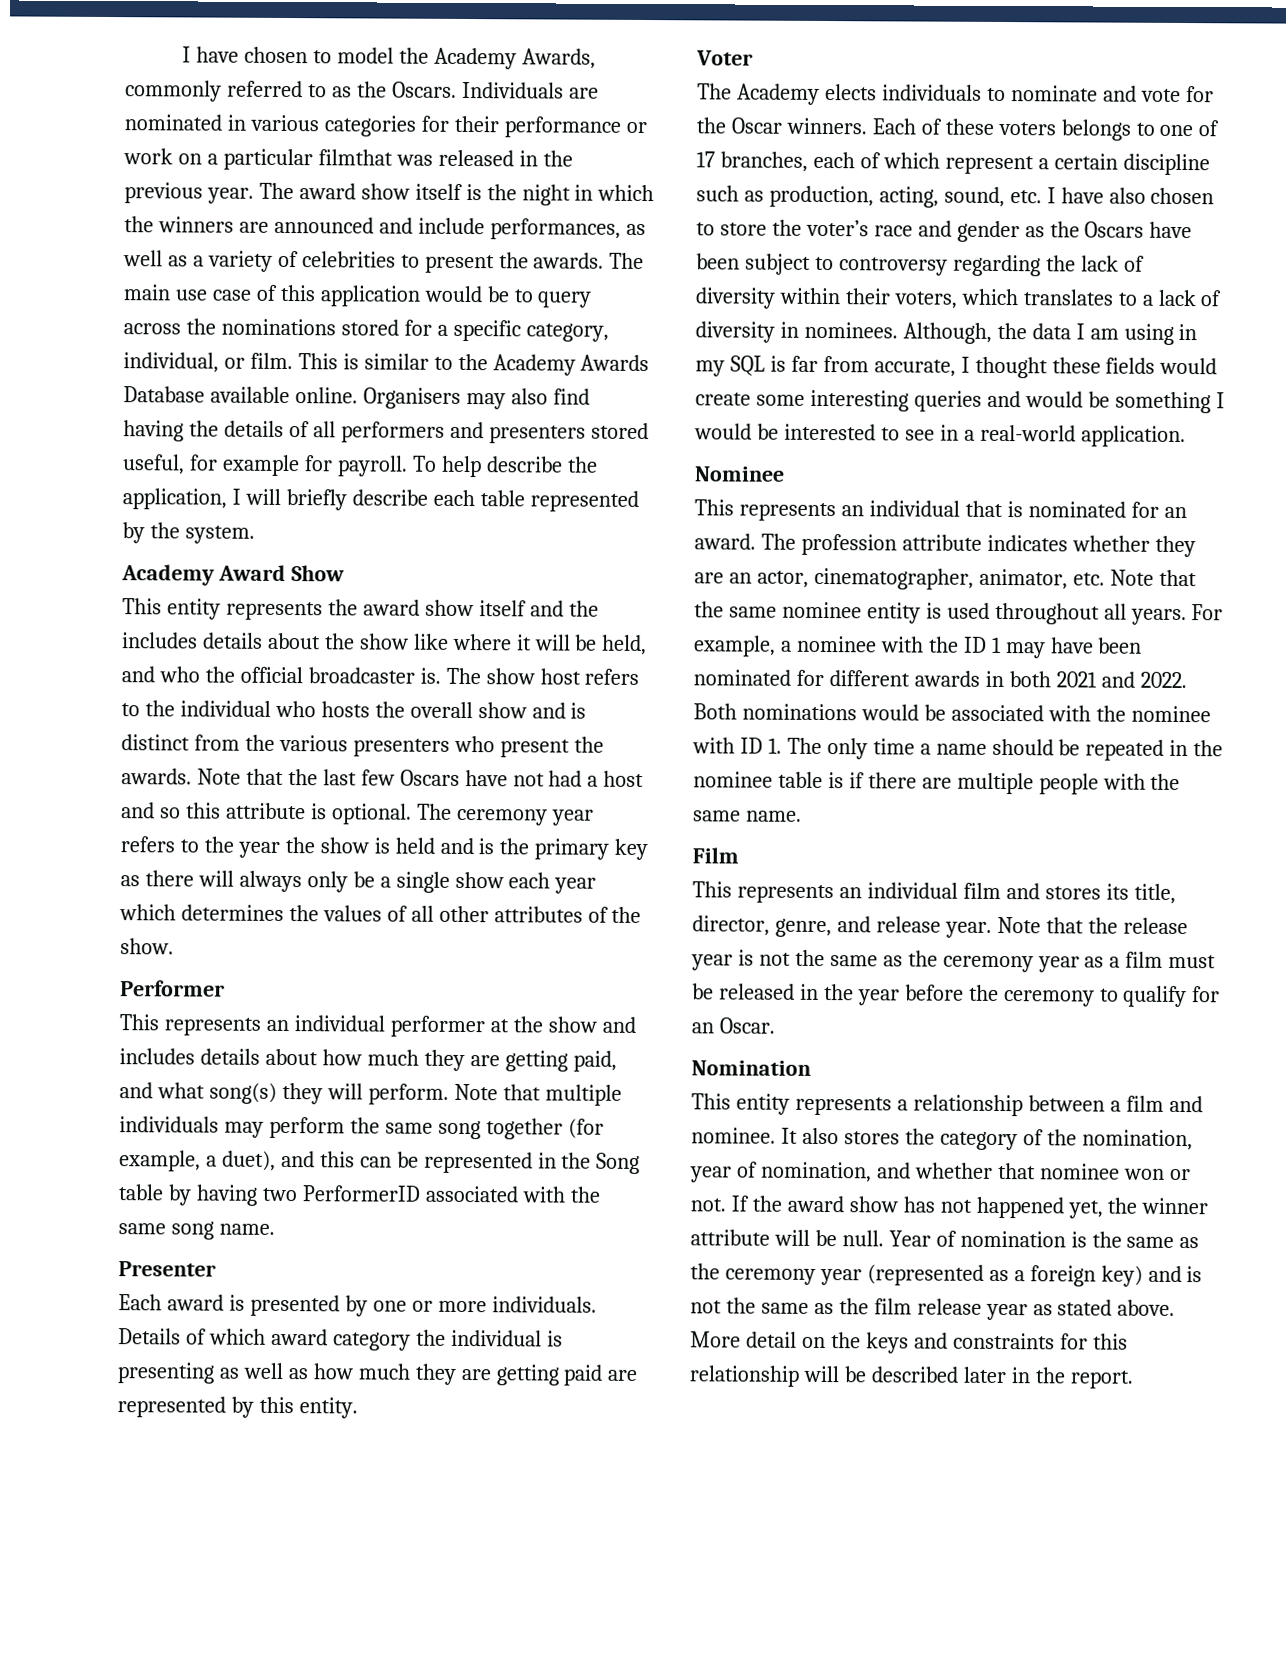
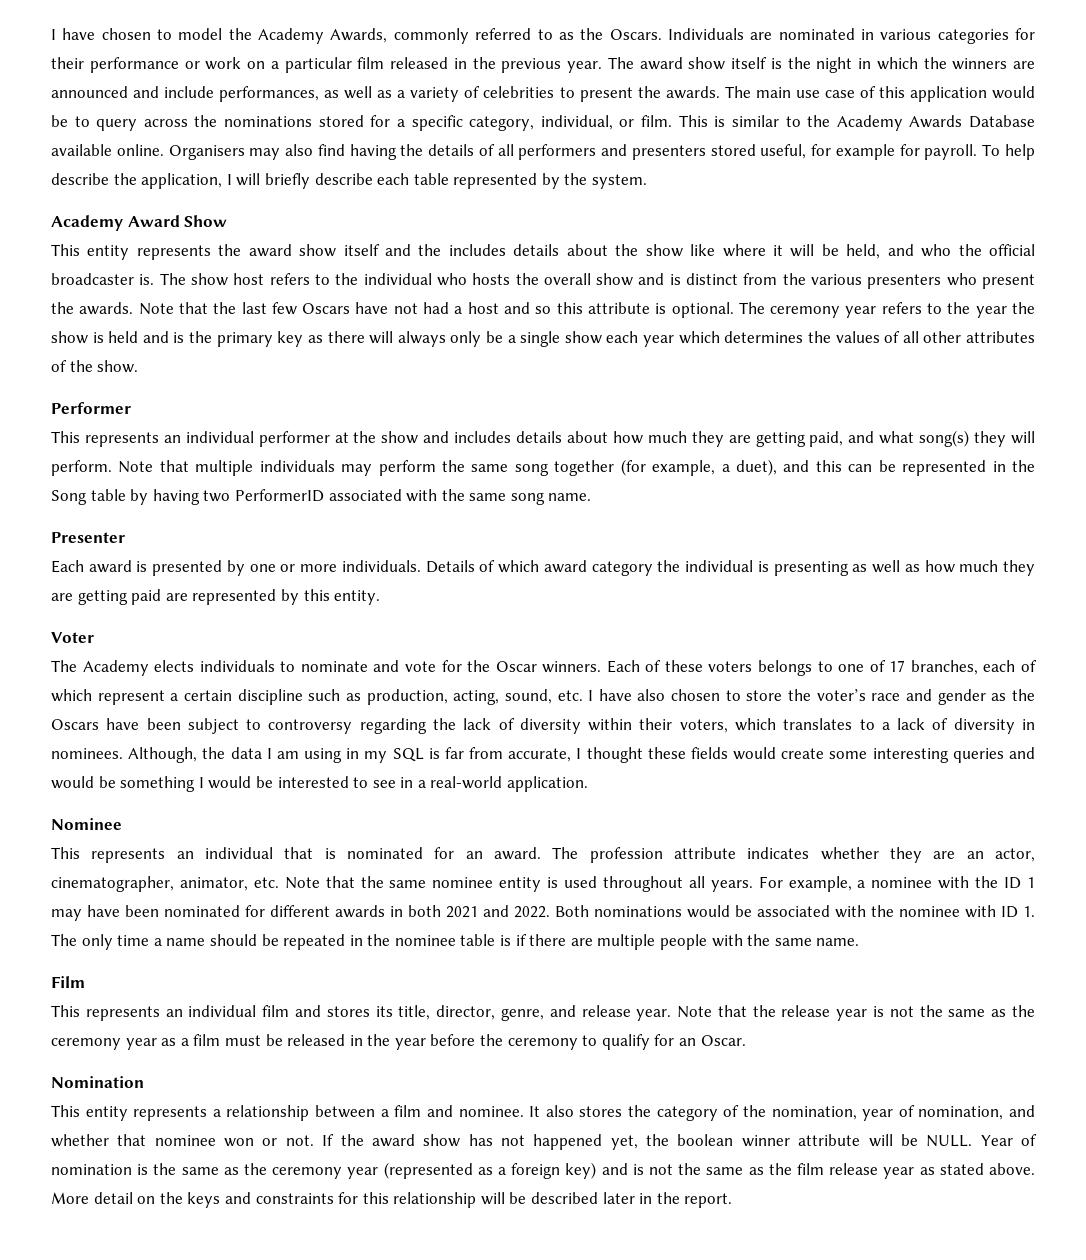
[317,149,433,166] filmthat was -> [357,57,385,69] film
(1138, 1205) none -> [677,1134,734,1146] boolean
[841,1230,884,1247] null. -> [926,1135,973,1147] NULL.

